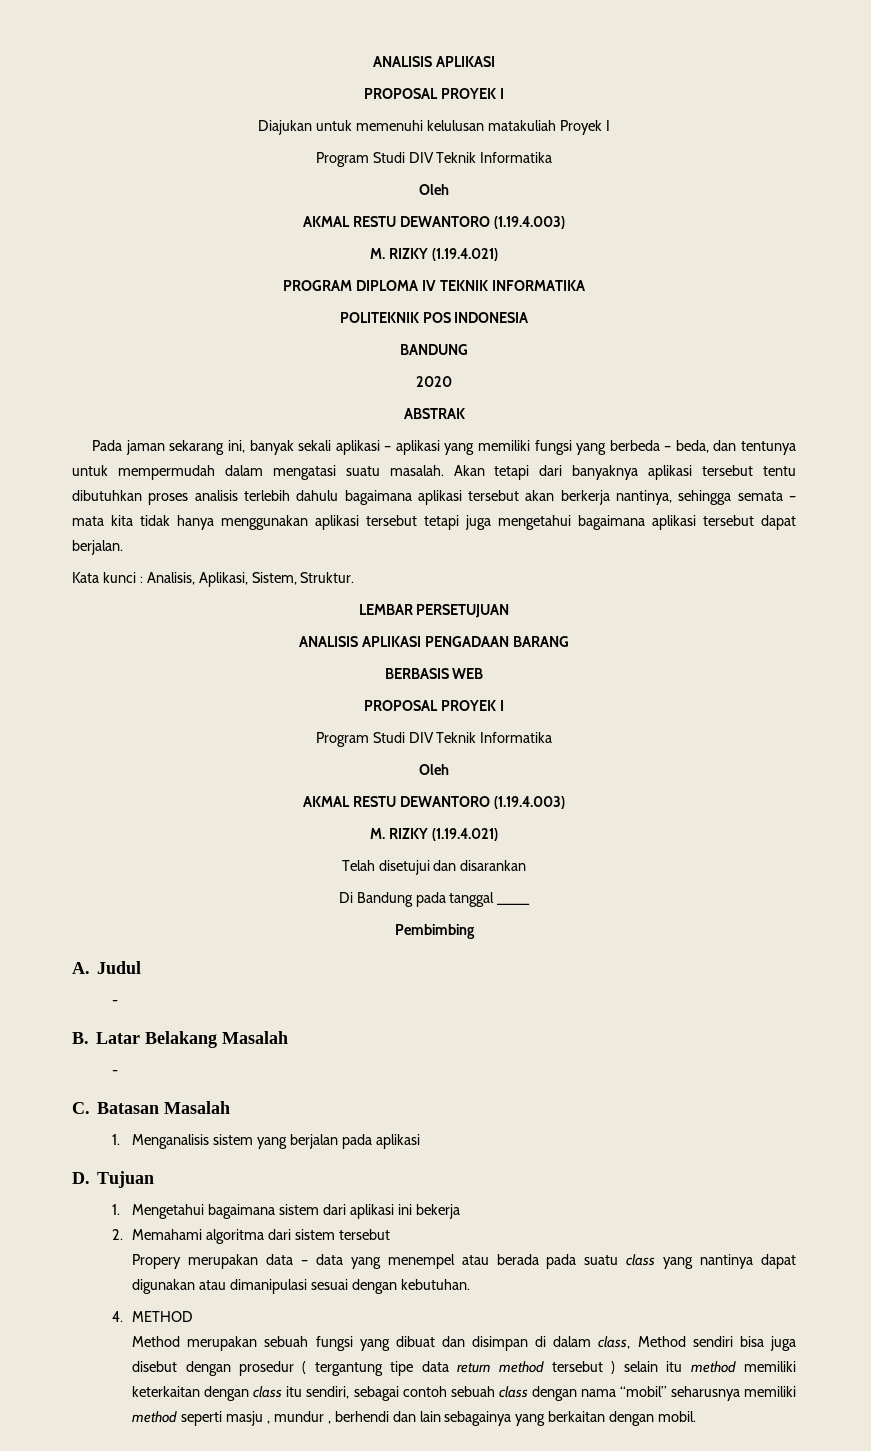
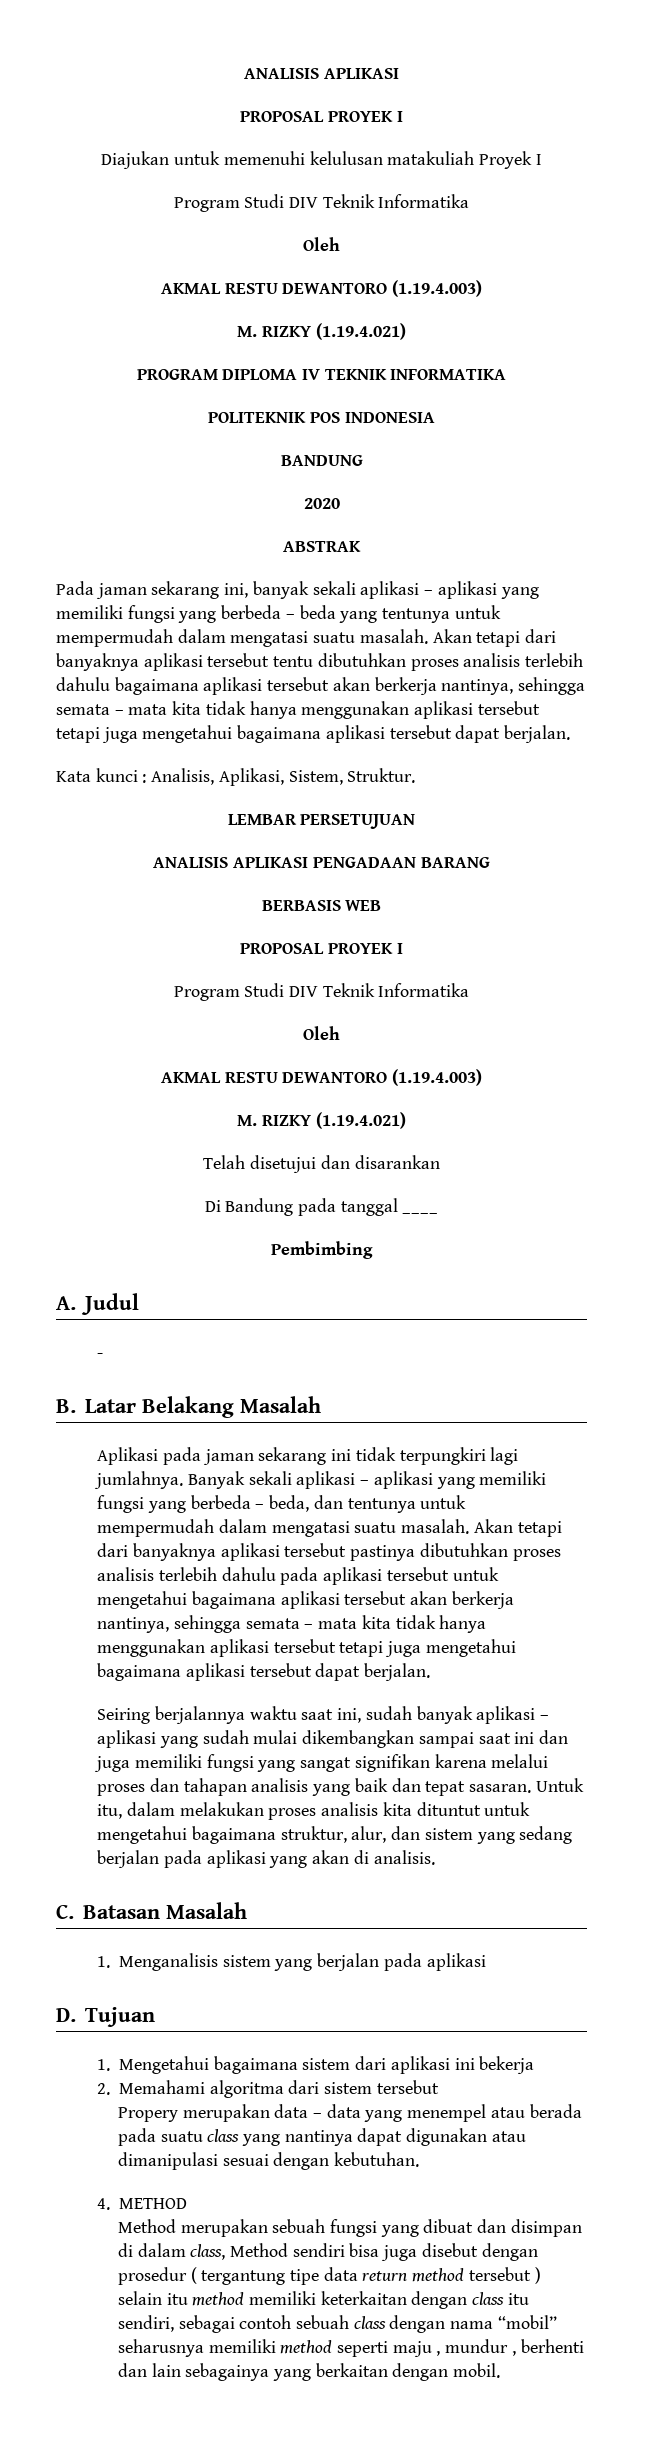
[675,440,737,453] beda, dan -> [299,605,378,623] beda yang
[112,1070,119,1075] - -> [97,1447,519,1465] [94,1471,547,1489] [97,1495,467,1513] [97,1519,562,1537] [97,1543,561,1561] [97,1567,499,1585] [97,1591,514,1609] [97,1615,487,1633] [97,1639,516,1657] [97,1663,431,1681] [97,1706,550,1724] [97,1730,569,1748] [94,1754,549,1772] [97,1778,584,1796] [97,1802,531,1820] [97,1826,573,1844] [97,1850,435,1868] Aplikasi pada jaman sekarang ini tidak terpungkiri lagi jumlahnya. Banyak sekali aplikasi – aplikasi yang memiliki fungsi yang berbeda – beda, dan tentunya untuk mempermudah dalam mengatasi suatu masalah. Akan tetapi dari banyaknya aplikasi tersebut pastinya dibutuhkan proses analisis terlebih dahulu pada aplikasi tersebut untuk mengetahui bagaimana aplikasi tersebut akan berkerja nantinya, sehingga semata – mata kita tidak hanya menggunakan aplikasi tersebut tetapi juga mengetahui bagaimana aplikasi tersebut dapat berjalan. // Seiring berjalannya waktu saat ini, sudah banyak aplikasi – aplikasi yang sudah mulai dikembangkan sampai saat ini dan juga memiliki fungsi yang sangat signifikan karena melalui proses dan tahapan analisis yang baik dan tepat sasaran. Untuk itu, dalam melakukan proses analisis kita dituntut untuk mengetahui bagaimana struktur, alur, dan sistem yang sedang berjalan pada aplikasi yang akan di analisis.
[226,1411,264,1426] masju -> [392,2341,432,2357] maju
[334,1411,389,1422] berhendi -> [520,2339,584,2353] berhenti

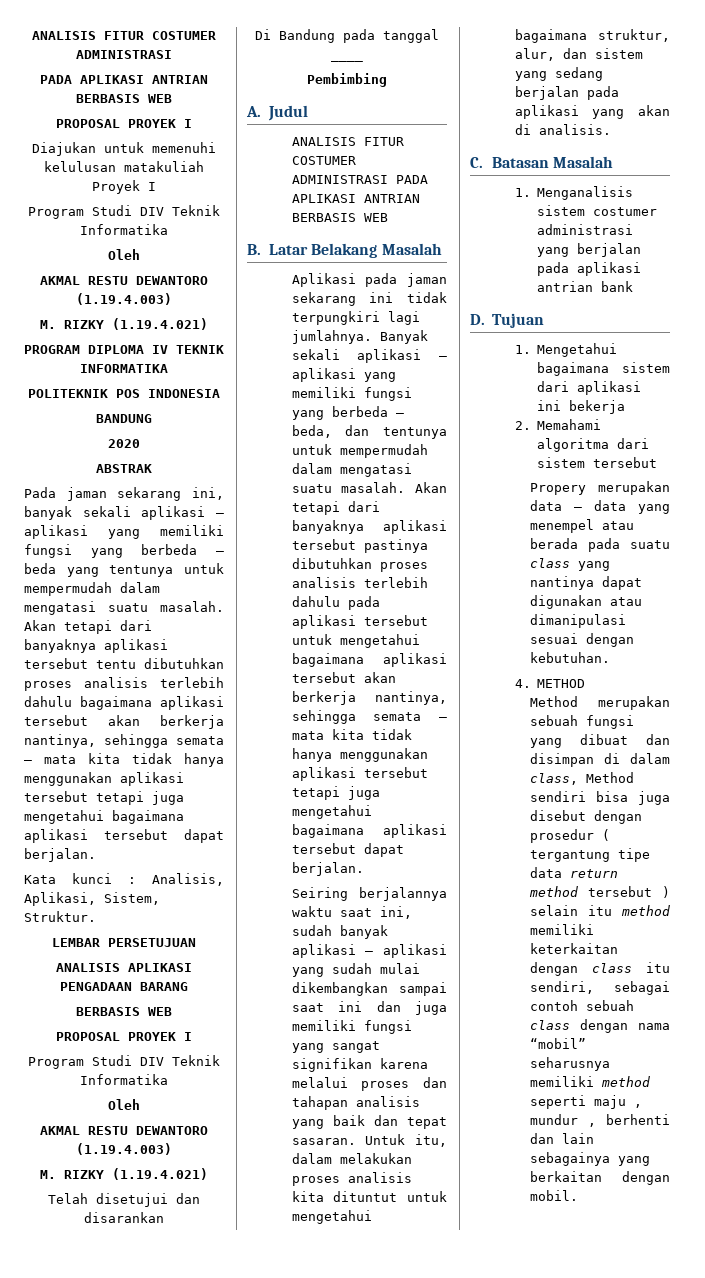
[244,68,399,79] ANALISIS APLIKASI -> [32,31,216,40] [76,50,172,59] [40,75,208,84] [76,94,172,103] ANALISIS FITUR COSTUMER ADMINISTRASI // PADA APLIKASI ANTRIAN BERBASIS WEB
[97,1353,104,1358] - -> [291,137,404,146] [291,156,356,165] [291,175,428,184] [291,194,420,203] [291,213,388,222] ANALISIS FITUR COSTUMER ADMINISTRASI PADA APLIKASI ANTRIAN BERBASIS WEB
(271, 1961) none -> [593,207,658,216] [537,224,634,235] costumer administrasi
(486, 1962) none -> [537,281,634,292] antrian bank

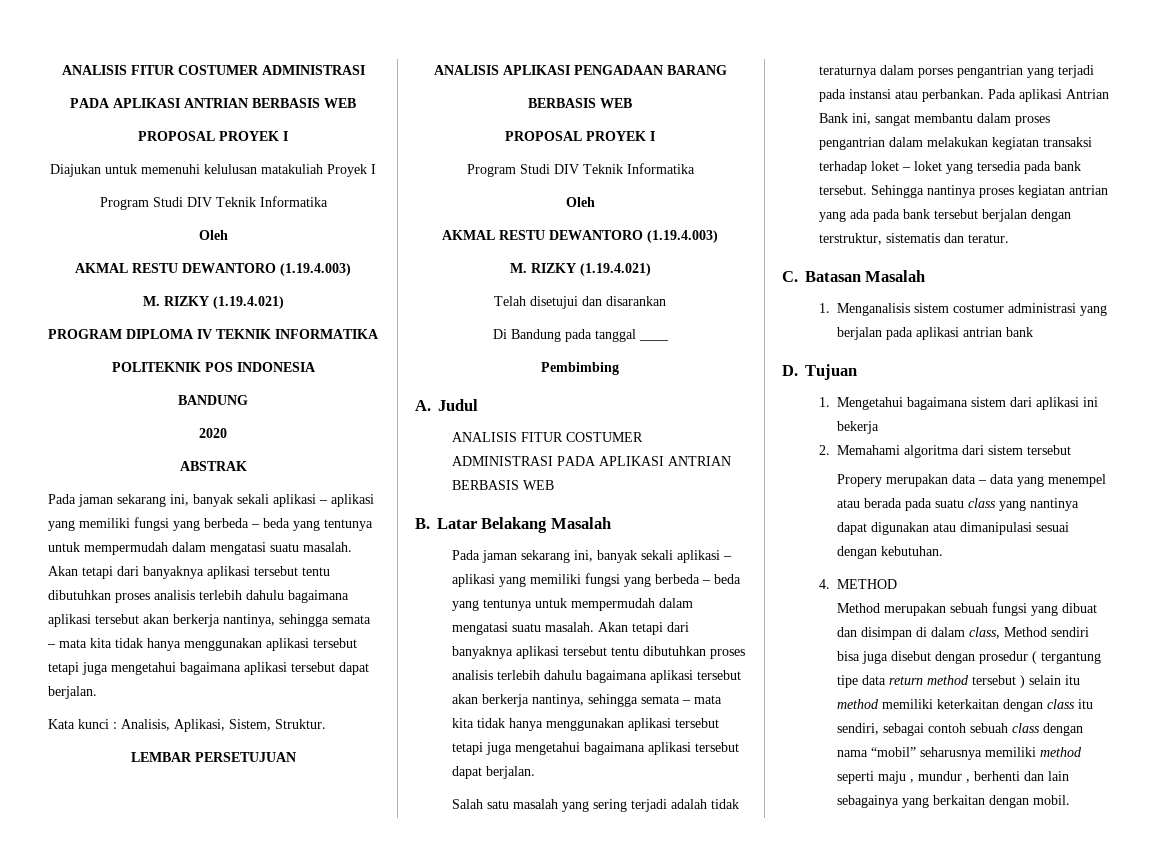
[291,273,447,287] [291,292,447,306] [291,311,420,325] [291,330,428,344] Aplikasi pada jaman sekarang ini tidak terpungkiri lagi jumlahnya. Banyak -> [451,550,637,563] Pada jaman sekarang ini, banyak
[291,425,370,438] beda, dan -> [713,574,741,584] [451,600,479,611] beda yang
[363,539,428,553] [291,558,428,572] [291,577,428,588] [291,596,380,610] [291,615,428,629] [291,634,420,648] pastinya dibutuhkan proses analisis terlebih dahulu pada aplikasi tersebut untuk mengetahui -> [610,646,745,659] [451,670,582,680] tentu dibutuhkan proses analisis terlebih dahulu
[291,887,447,901] [291,906,412,919] [291,925,388,939] [291,944,447,958] [291,963,420,977] [291,982,447,996] [291,1001,447,1015] [291,1020,412,1034] [291,1041,380,1053] [291,1058,428,1072] [291,1077,447,1091] [291,1096,420,1110] [291,1115,447,1129] [291,1134,447,1147] [291,1153,412,1164] [291,1172,412,1186] [291,1191,447,1202] [291,1210,372,1224] [514,29,670,43] [514,48,643,61] [514,67,603,81] [514,86,619,100] [514,105,670,119] [514,124,611,135] Seiring berjalannya waktu saat ini, sudah banyak aplikasi – aplikasi yang sudah mulai dikembangkan sampai saat ini dan juga memiliki fungsi yang sangat signifikan karena melalui proses dan tahapan analisis yang baik dan tepat sasaran. Untuk itu, dalam melakukan proses analisis kita dituntut untuk mengetahui bagaimana struktur, alur, dan sistem yang sedang berjalan pada aplikasi yang akan di analisis. -> [451,799,739,812] [818,65,1094,78] [818,89,1109,102] [818,113,1050,126] [818,137,1092,150] [818,161,1081,174] [818,185,1108,198] [818,209,1071,222] [818,233,1009,245] Salah satu masalah yang sering terjadi adalah tidak teraturnya dalam porses pengantrian yang terjadi pada instansi atau perbankan. Pada aplikasi Antrian Bank ini, sangat membantu dalam proses pengantrian dalam melakukan kegiatan transaksi terhadap loket – loket yang tersedia pada bank tersebut. Sehingga nantinya proses kegiatan antrian yang ada pada bank tersebut berjalan dengan terstruktur, sistematis dan teratur.

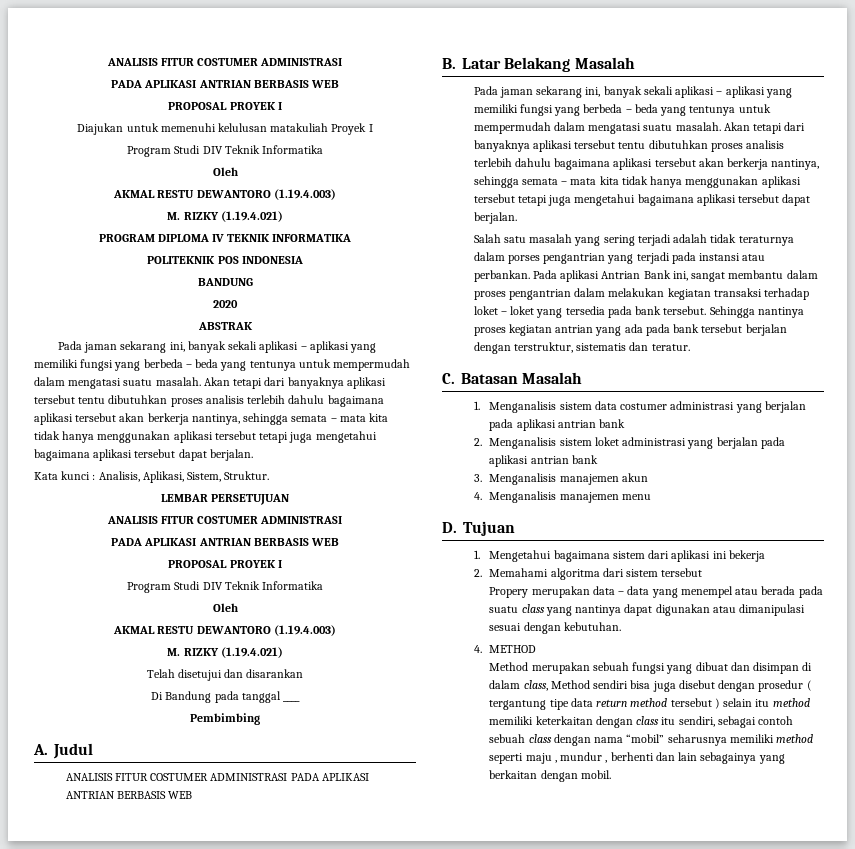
[502,65,727,75] APLIKASI PENGADAAN BARANG // -> [160,516,343,524] [111,538,251,546] FITUR COSTUMER ADMINISTRASI // PADA APLIKASI ANTRIAN
(950, 308) none -> [594,401,617,410] data
(1034, 332) none -> [473,437,785,449] [489,455,598,467] [473,473,648,485] [473,491,651,503] // 2. Menganalisis sistem loket administrasi yang berjalan pada aplikasi antrian bank // 3. Menganalisis manajemen akun // 4. Menganalisis manajemen menu

